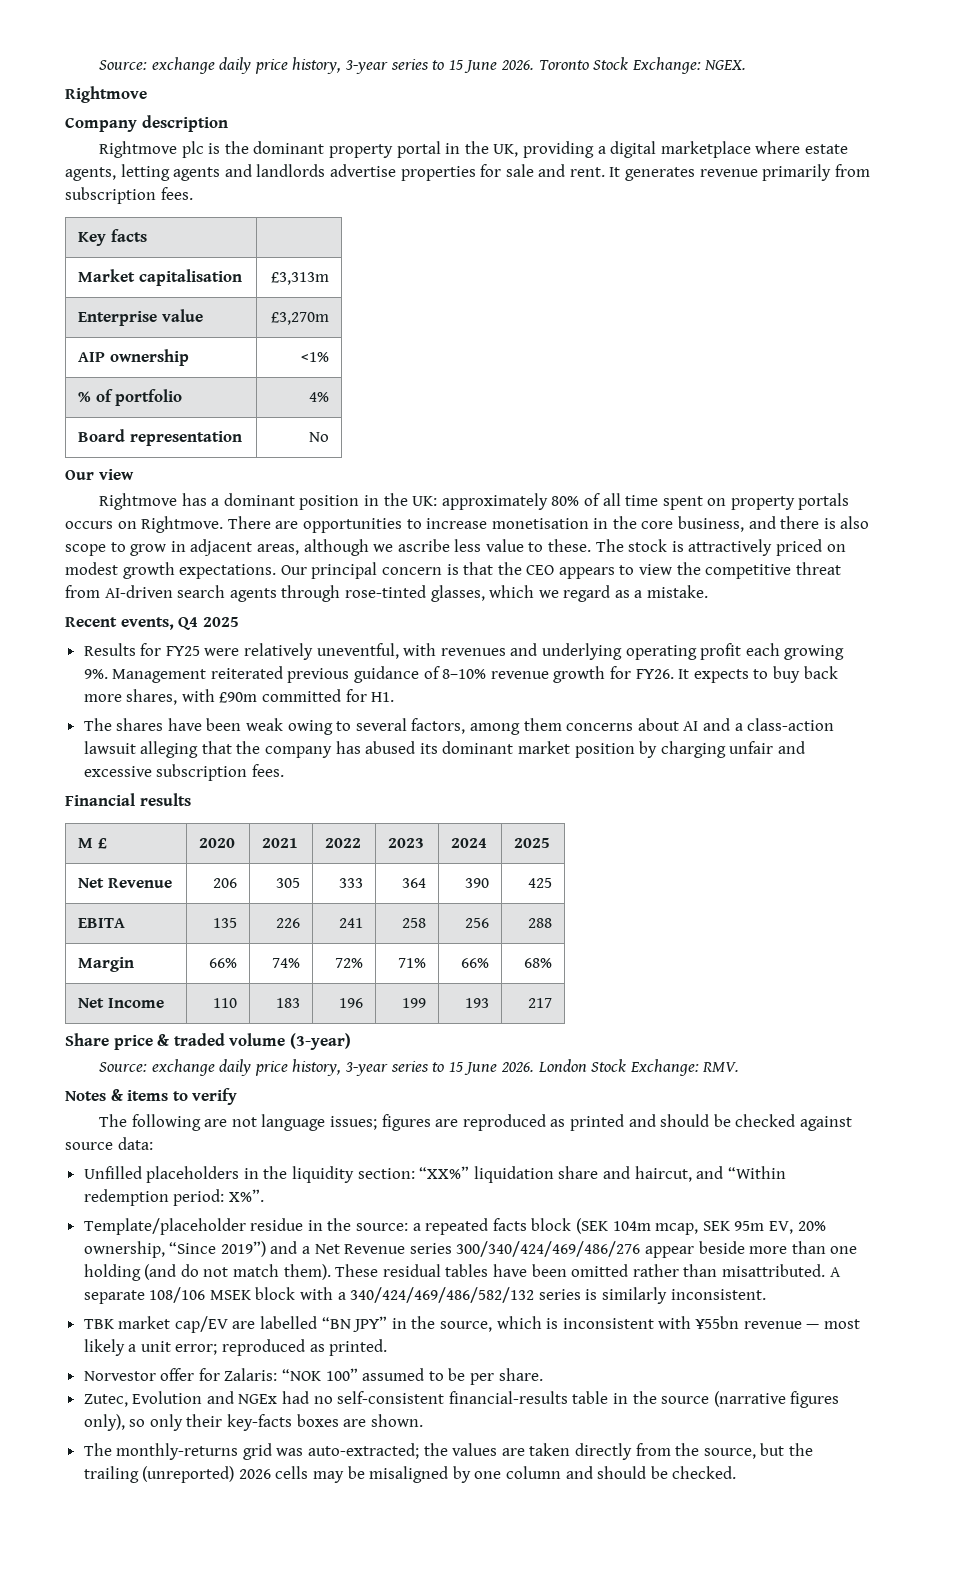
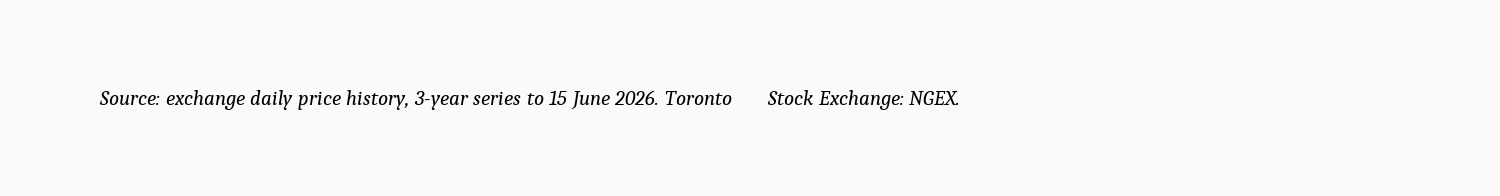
[65,86,147,103] [65,115,228,132] [99,141,848,158] [65,164,870,181] [65,187,193,204] [78,229,147,246] [78,269,242,286] [270,272,329,285] [78,309,203,326] [270,312,329,325] [78,349,189,366] [300,352,329,362] [78,389,183,406] [308,392,329,402] [78,429,242,446] [308,432,329,442] [65,469,134,480] [99,493,850,510] [65,516,870,533] [65,539,846,556] [65,562,841,579] [65,585,709,602] [65,617,239,630] [83,643,845,660] [83,666,838,683] [83,689,395,705] [83,718,835,735] [83,741,805,758] [83,764,284,781] [65,793,191,806] [78,838,107,849] [199,838,236,848] [262,838,299,848] [325,838,362,848] [388,838,425,848] [451,838,488,848] [514,838,551,848] [78,878,172,888] [212,878,237,888] [275,878,300,888] [338,878,363,888] [401,878,426,888] [464,878,489,888] [527,878,552,888] [78,918,126,928] [212,918,237,928] [275,918,300,928] [338,918,363,928] [401,918,426,928] [464,918,489,928] [527,918,552,928] [78,957,135,972] [208,958,237,968] [271,958,300,968] [334,958,363,968] [397,958,426,968] [460,958,489,968] [523,958,552,968] [78,998,164,1008] [212,998,237,1008] [275,998,300,1008] [338,998,363,1008] [401,998,426,1008] [464,998,489,1008] [527,998,552,1008] [65,1033,351,1050] [99,1059,740,1076] [65,1088,238,1105] [99,1114,852,1131] [65,1137,153,1150] [83,1166,786,1183] [83,1189,264,1206] [83,1218,826,1235] [83,1241,858,1258] [83,1264,841,1281] [83,1287,766,1304] [83,1316,860,1333] [83,1339,388,1356] [83,1368,543,1385] [83,1391,840,1408] [83,1414,423,1431] [83,1443,813,1460] [83,1466,737,1483] // Rightmove // Company description // Rightmove plc is the dominant property portal in the UK, providing a digital marketplace where estate agents, letting agents and landlords advertise properties for sale and rent. It generates revenue primarily from subscription fees. // Key facts | // Market capitalisation | £3,313m // Enterprise value | £3,270m // AIP ownership | <1% // % of portfolio | 4% // Board representation | No // Our view // Rightmove has a dominant position in the UK: approximately 80% of all time spent on property portals occurs on Rightmove. There are opportunities to increase monetisation in the core business, and there is also scope to grow in adjacent areas, although we ascribe less value to these. The stock is attractively priced on modest growth expectations. Our principal concern is that the CEO appears to view the competitive threat from AI-driven search agents through rose-tinted glasses, which we regard as a mistake. // Recent events, Q4 2025 // Results for FY25 were relatively uneventful, with revenues and underlying operating profit each growing 9%. Management reiterated previous guidance of 8–10% revenue growth for FY26. It expects to buy back more shares, with £90m committed for H1. // The shares have been weak owing to several factors, among them concerns about AI and a class-action lawsuit alleging that the company has abused its dominant market position by charging unfair and excessive subscription fees. // Financial results // M £ | 2020 | 2021 | 2022 | 2023 | 2024 | 2025 // Net Revenue | 206 | 305 | 333 | 364 | 390 | 425 // EBITA | 135 | 226 | 241 | 258 | 256 | 288 // Margin | 66% | 74% | 72% | 71% | 66% | 68% // Net Income | 110 | 183 | 196 | 199 | 193 | 217 // Share price & traded volume (3-year) // Source: exchange daily price history, 3-year series to 15 June 2026. London Stock Exchange: RMV. // Notes & items to verify // The following are not language issues; figures are reproduced as printed and should be checked against source data: // Unfilled placeholders in the liquidity section: “XX%” liquidation share and haircut, and “Within redemption period: X%”. // Template/placeholder residue in the source: a repeated facts block (SEK 104m mcap, SEK 95m EV, 20% ownership, “Since 2019”) and a Net Revenue series 300/340/424/469/486/276 appear beside more than one holding (and do not match them). These residual tables have been omitted rather than misattributed. A separate 108/106 MSEK block with a 340/424/469/486/582/132 series is similarly inconsistent. // TBK market cap/EV are labelled “BN JPY” in the source, which is inconsistent with ¥55bn revenue — most likely a unit error; reproduced as printed. // Norvestor offer for Zalaris: “NOK 100” assumed to be per share. // Zutec, Evolution and NGEx had no self-consistent financial-results table in the source (narrative figures only), so only their key-facts boxes are shown. // The monthly-returns grid was auto-extracted; the values are taken directly from the source, but the trailing (unreported) 2026 cells may be misaligned by one column and should be checked. -> (961, 98) none

